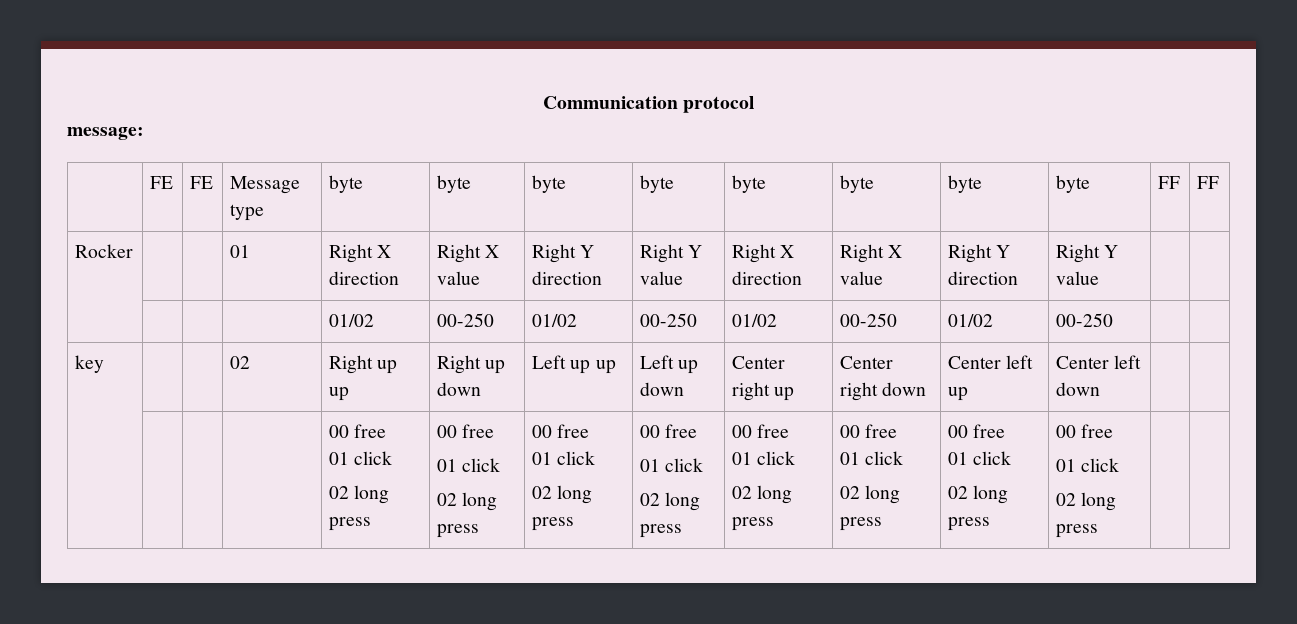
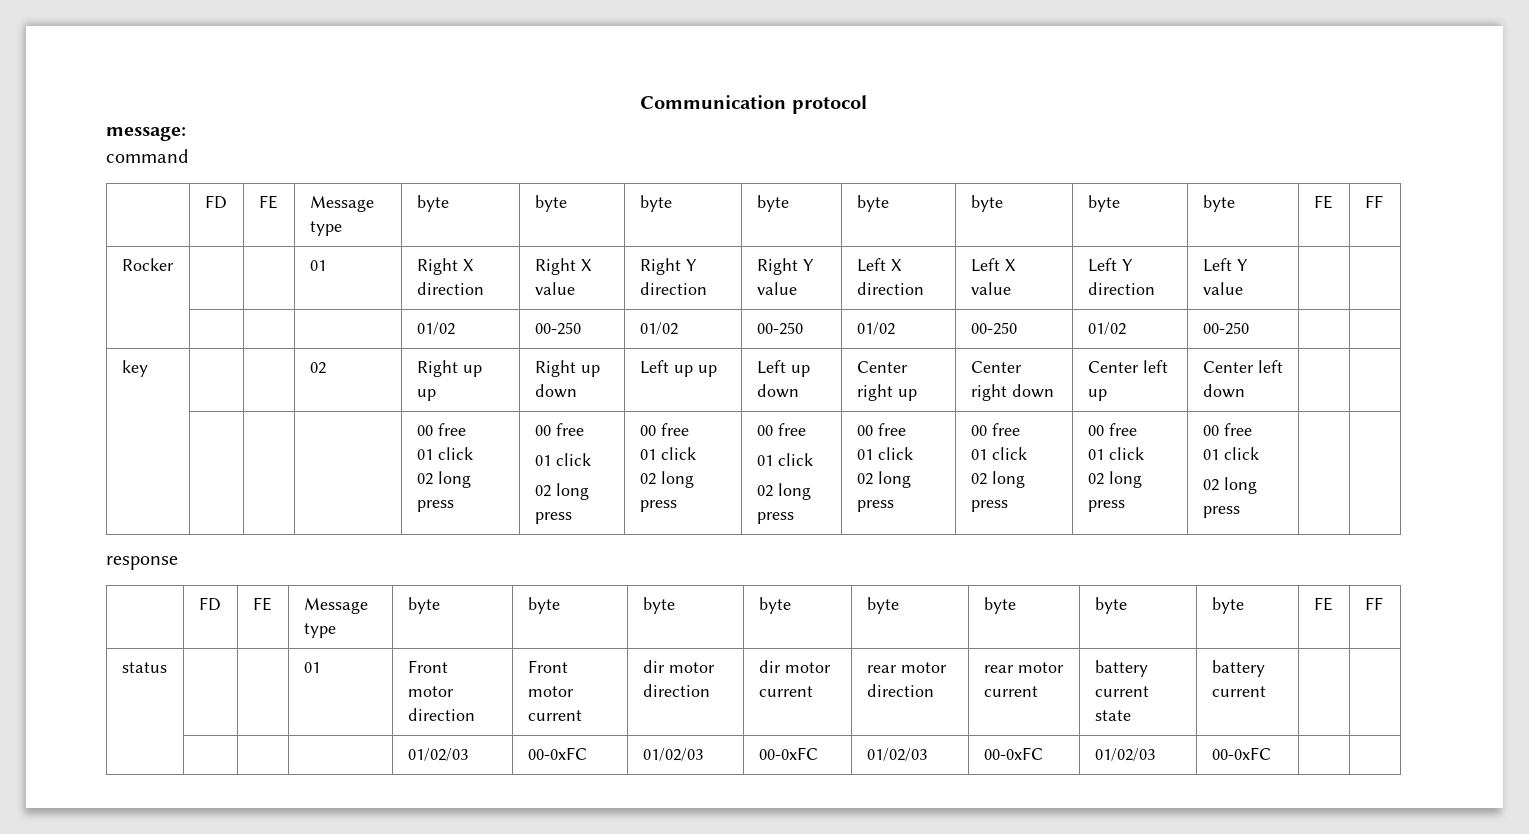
[150,176,174,189] // | FE -> [106,149,189,163] [204,195,227,209] // command // | FD
[1158,176,1181,189] FF -> [1313,195,1333,209] FE
[732,244,795,263] [732,271,803,285] [840,244,903,263] [840,271,884,285] [948,244,1011,263] [948,271,1019,285] [1056,244,1101,263] Right X direction | Right X value | Right Y direction | Right -> [856,258,902,272] [856,282,924,295] [970,258,1016,272] [970,282,1011,295] [1087,258,1133,272] [1087,282,1155,295] [1202,258,1232,272] Left X direction | Left X value | Left Y direction | Left
(1099, 531) none -> [106,556,178,570] [198,597,221,611] [252,597,272,611] [303,598,368,614] [303,623,336,638] [407,597,440,614] [527,597,560,614] [642,597,675,614] [758,597,791,614] [866,597,899,614] [983,597,1016,614] [1094,597,1127,614] [1211,597,1244,614] [1313,597,1333,611] [1364,597,1383,610] [121,662,167,673] [303,662,320,673] [407,660,448,673] [407,686,454,697] [407,708,475,721] [527,660,568,673] [527,686,574,697] [527,710,582,721] [642,660,715,673] [642,684,710,697] [758,660,831,673] [758,686,813,697] [866,662,947,673] [866,684,934,697] [983,662,1064,673] [983,686,1038,697] [1094,660,1148,677] [1094,686,1149,697] [1094,710,1131,721] [1211,660,1265,677] [1211,686,1266,697] [407,748,468,761] [527,747,587,760] [642,748,703,761] [758,747,818,760] [866,748,927,761] [983,747,1043,760] [1094,748,1155,761] [1211,747,1271,760] // response // | FD | FE | Message type | byte | byte | byte | byte | byte | byte | byte | byte | FE | FF // status | | | 01 | Front motor direction | Front motor current | dir motor direction | dir motor current | rear motor direction | rear motor current | battery current state | battery current | | // | | | | 01/02/03 | 00-0xFC | 01/02/03 | 00-0xFC | 01/02/03 | 00-0xFC | 01/02/03 | 00-0xFC | |

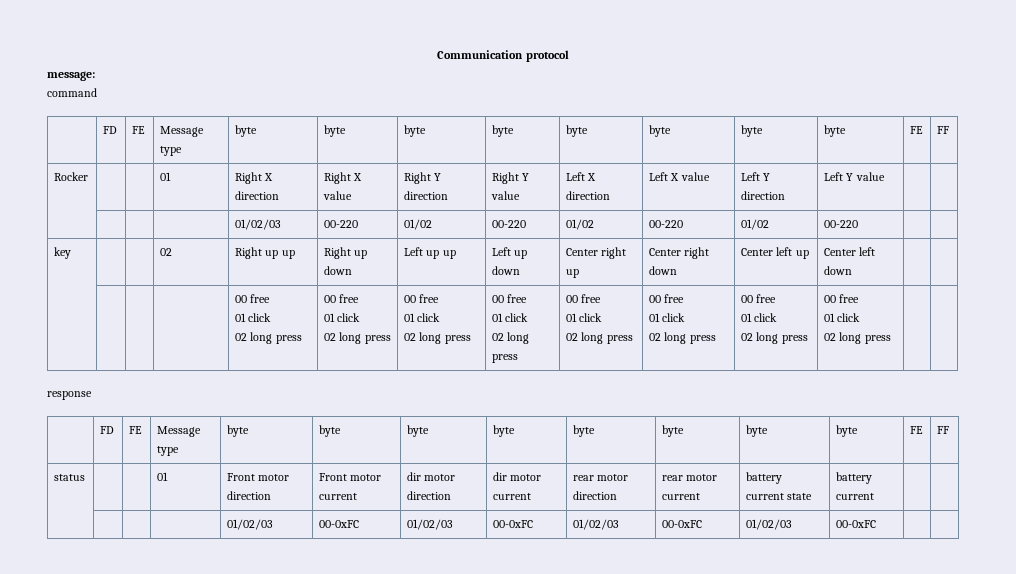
[416,322,455,335] [534,322,581,335] [639,322,678,335] [756,322,803,335] [856,322,895,335] [970,322,1017,335] [1087,322,1126,335] [1202,322,1249,335] 01/02 | 00-250 | 01/02 | 00-250 | 01/02 | 00-250 | 01/02 | 00-250 -> [235,219,282,230] [324,220,359,228] [404,219,433,230] [492,220,527,228] [566,219,595,230] [649,220,684,228] [741,219,770,230] [824,220,859,228] 01/02/03 | 00-220 | 01/02 | 00-220 | 01/02 | 00-220 | 01/02 | 00-220

